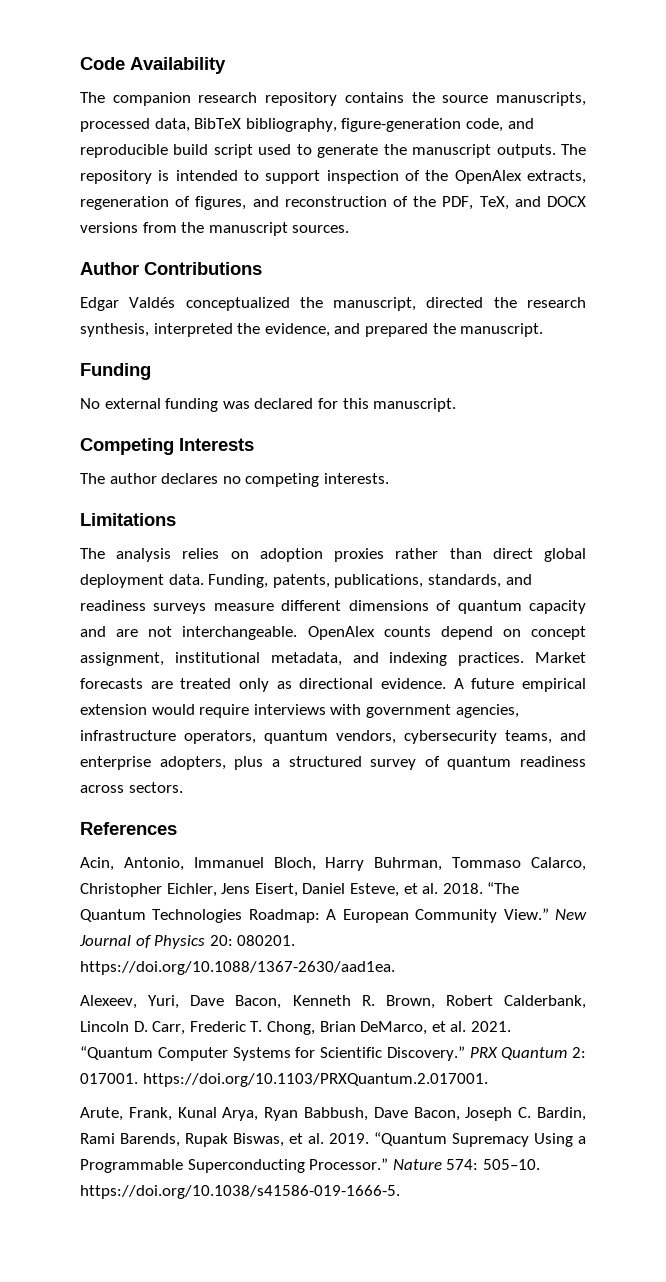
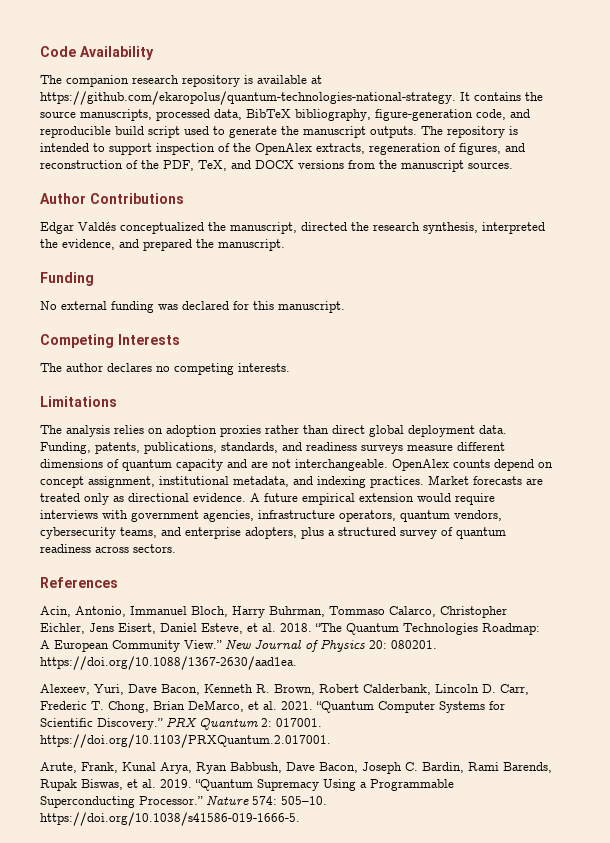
(338, 99) none -> [244,75,322,84] [40,91,470,105] is available at https://github.com/ekaropolus/quantum-technologies-national-strategy. It

